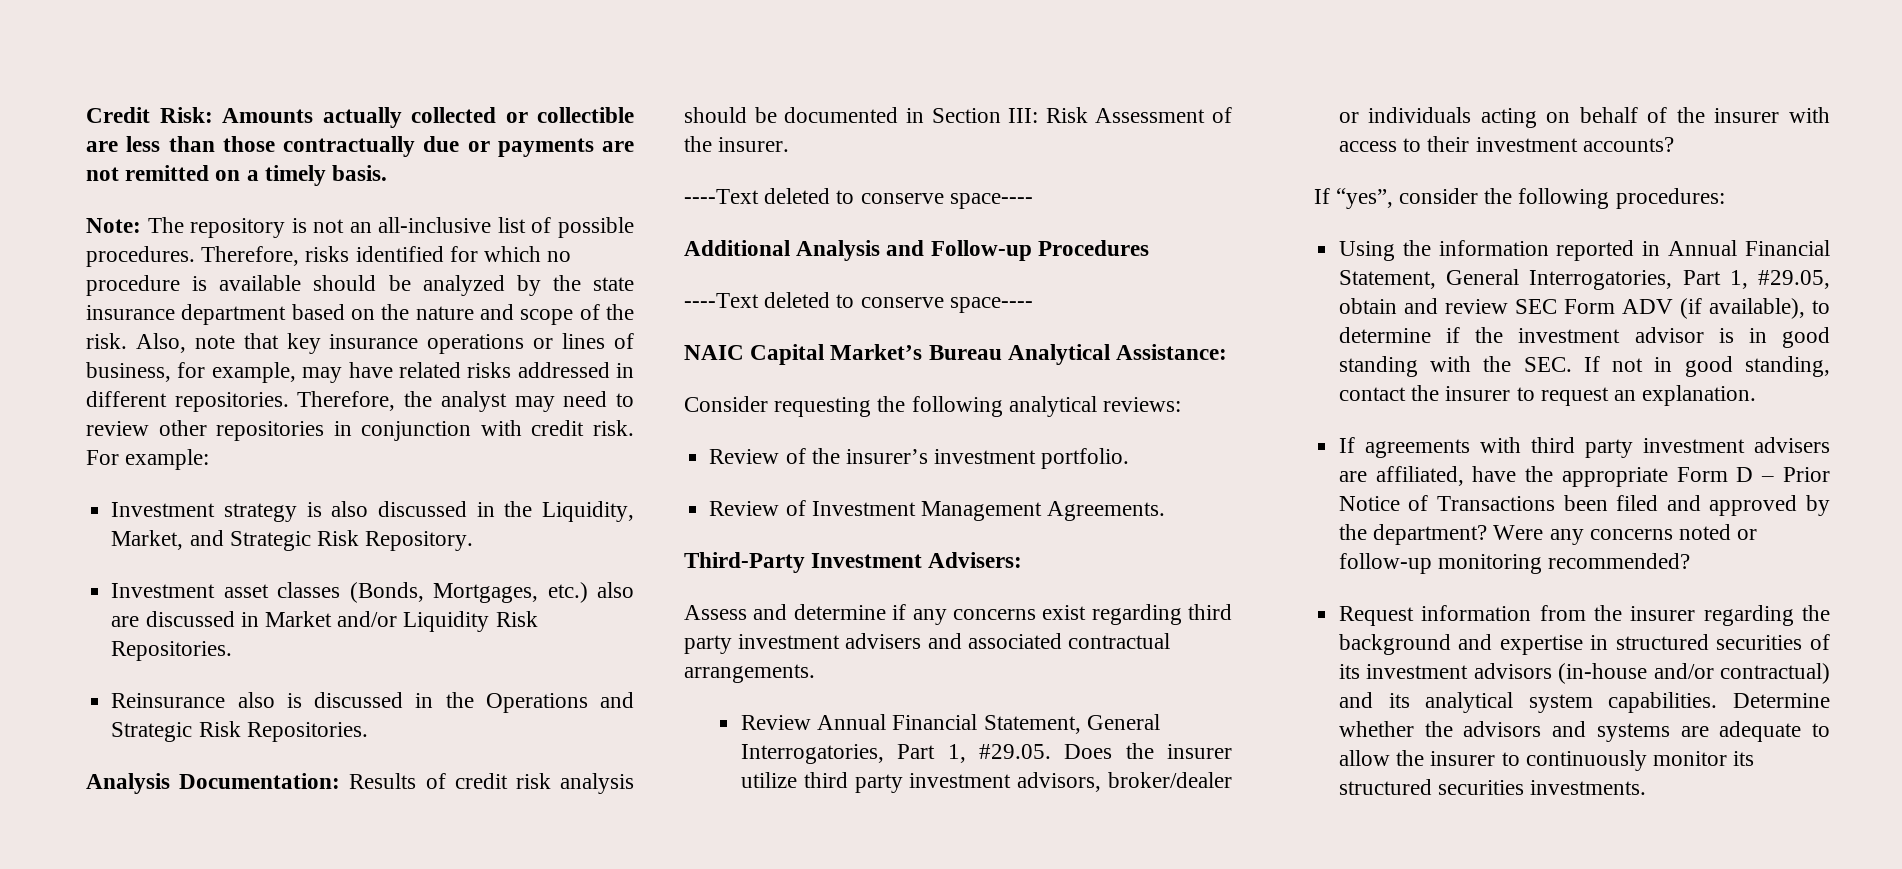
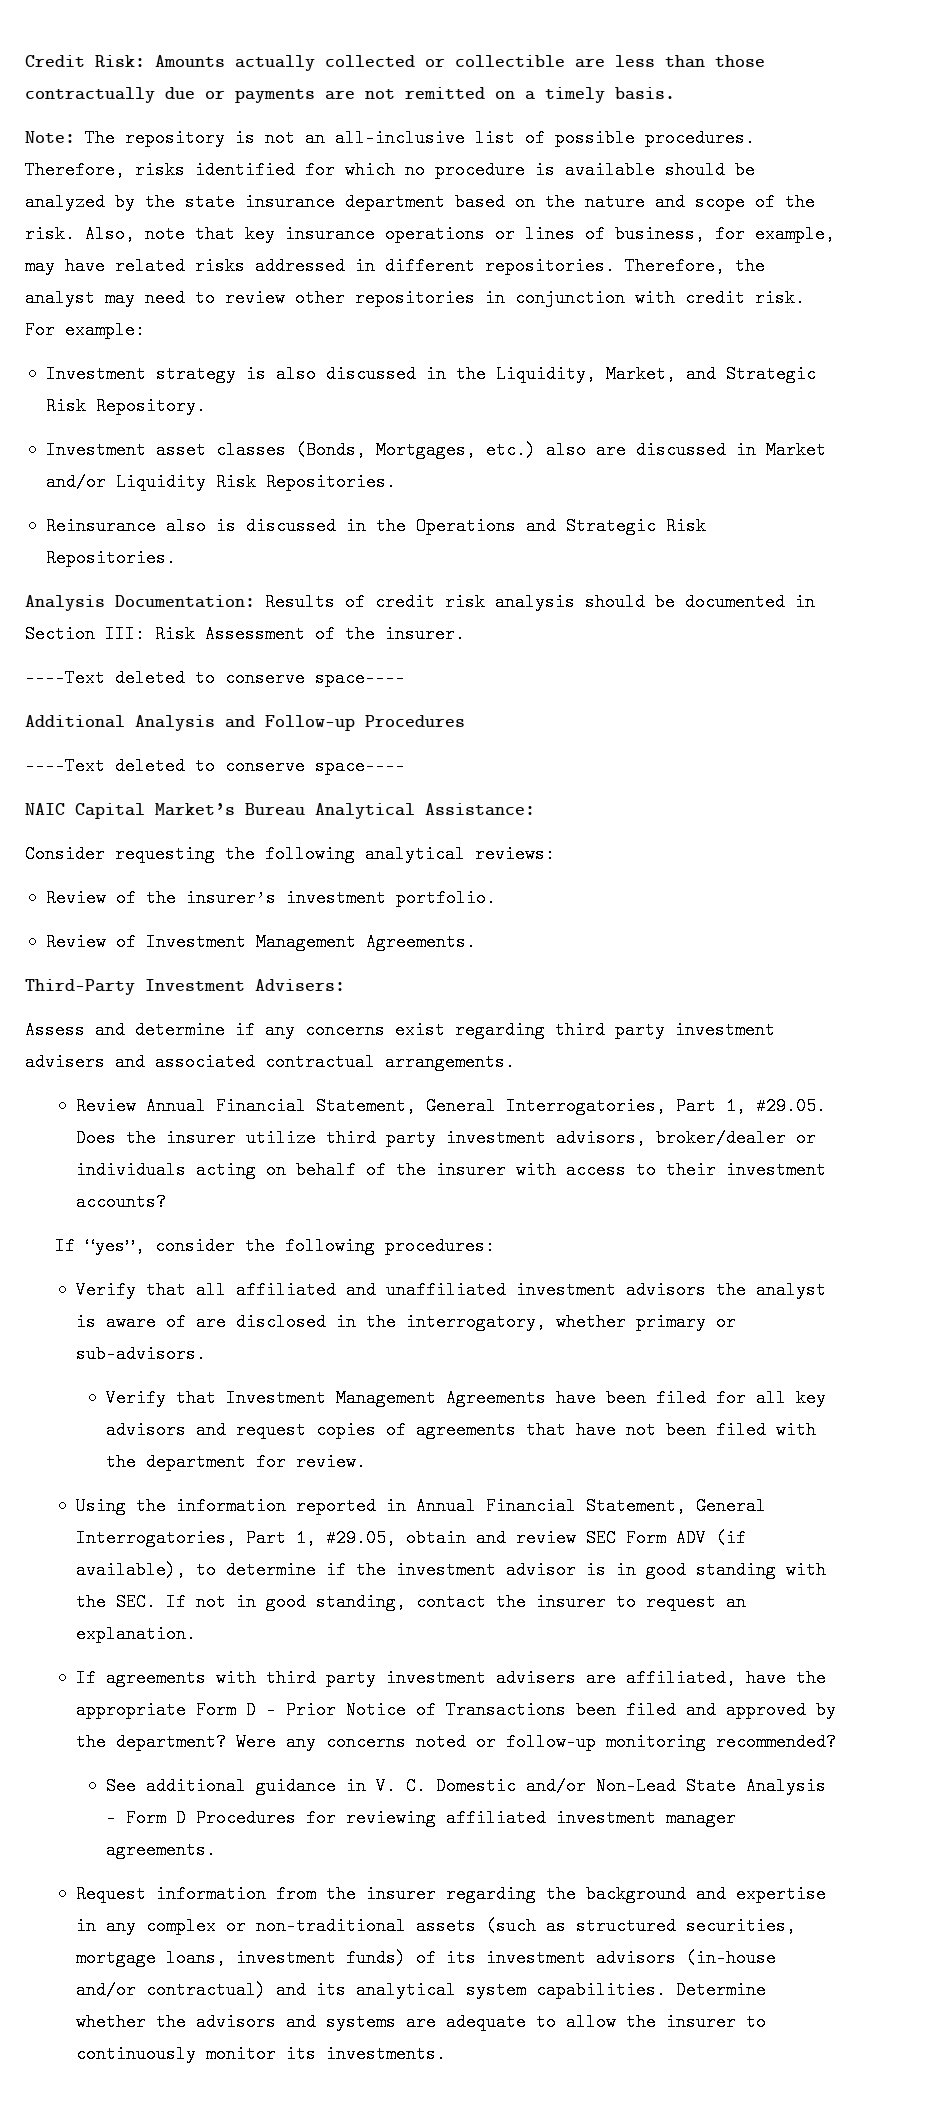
(1725, 198) none -> [75,1281,826,1299] [75,1313,736,1331] [75,1345,206,1363] [105,1389,826,1407] [105,1421,816,1439] [105,1453,366,1471] // Verify that all affiliated and unaffiliated investment advisors the analyst is aware of are disclosed in the interrogatory, whether primary or sub-advisors. // Verify that Investment Management Agreements have been filed for all key advisors and request copies of agreements that have not been filed with the department for review.
(1691, 561) none -> [105,1777,826,1795] [105,1809,736,1827] [105,1841,216,1859] // See additional guidance in V. C. Domestic and/or Non-Lead State Analysis – Form D Procedures for reviewing affiliated investment manager agreements.
[1615,634,1803,650] structured securities -> [105,1917,796,1935] [75,1949,406,1967] any complex or non-traditional assets (such as structured securities, mortgage loans, investment funds)
[1338,779,1525,795] structured securities -> (316, 2054) none

